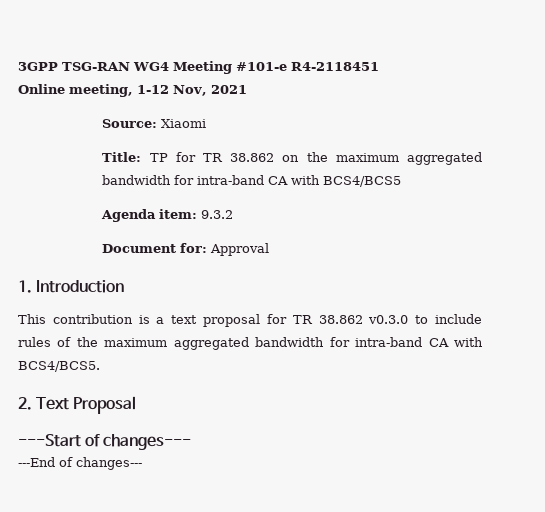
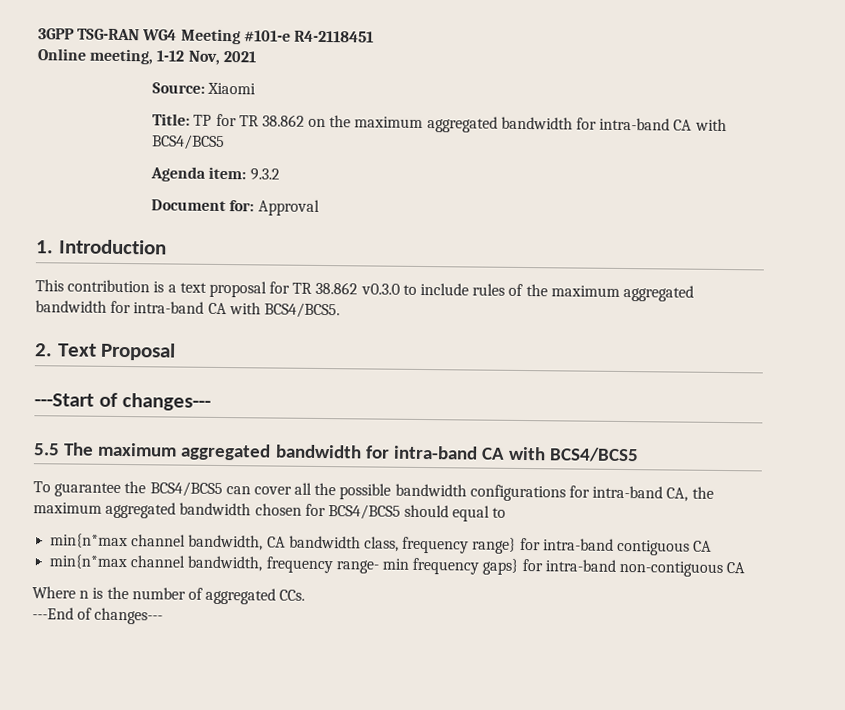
(192, 442) none -> [33,442,640,463] [33,481,714,502] [33,501,507,522] [50,533,713,556] [49,554,746,577] [32,586,306,605] // 5.5 The maximum aggregated bandwidth for intra-band CA with BCS4/BCS5 // To guarantee the BCS4/BCS5 can cover all the possible bandwidth configurations for intra-band CA, the maximum aggregated bandwidth chosen for BCS4/BCS5 should equal to // min{n*max channel bandwidth, CA bandwidth class, frequency range} for intra-band contiguous CA // min{n*max channel bandwidth, frequency range- min frequency gaps} for intra-band non-contiguous CA // Where n is the number of aggregated CCs.

